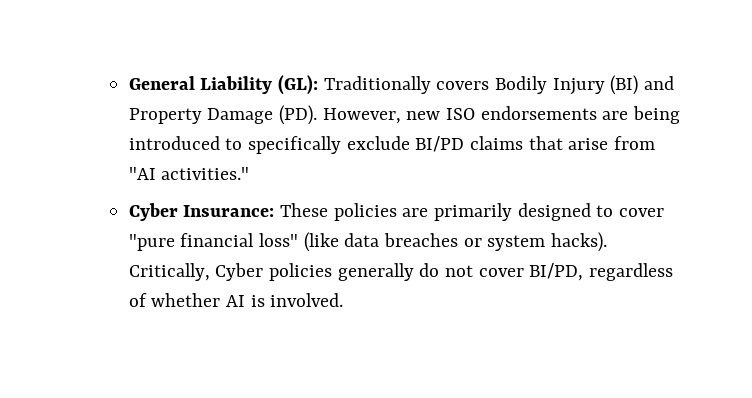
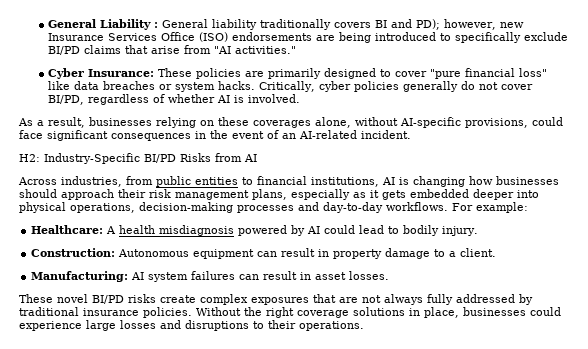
[277,75,674,95] [128,105,475,125] (GL): Traditionally covers Bodily Injury (BI) and Property Damage (PD). However, new ISO -> [154,19,525,30] [48,32,229,42] : General liability traditionally covers BI and PD); however, new Insurance Services Office (ISO)
[303,232,339,252] (like -> [48,81,71,90] like
[550,232,607,252] [128,263,264,281] hacks). Critically, Cyber -> [218,81,352,92] hacks. Critically, cyber
(344, 300) none -> [18,117,563,128] [19,130,411,141] [19,153,257,164] [18,176,559,187] [19,189,539,200] [19,202,528,213] [31,225,479,236] [31,248,497,259] [31,271,390,282] [19,294,533,305] [19,307,561,318] [19,320,364,331] // As a result, businesses relying on these coverages alone, without AI-specific provisions, could face significant consequences in the event of an AI-related incident. // H2: Industry-Specific BI/PD Risks from AI // Across industries, from public entities to financial institutions, AI is changing how businesses should approach their risk management plans, especially as it gets embedded deeper into physical operations, decision-making processes and day-to-day workflows. For example: // Healthcare: A health misdiagnosis powered by AI could lead to bodily injury. // Construction: Autonomous equipment can result in property damage to a client. // Manufacturing: AI system failures can result in asset losses. // These novel BI/PD risks create complex exposures that are not always fully addressed by traditional insurance policies. Without the right coverage solutions in place, businesses could experience large losses and disruptions to their operations.

